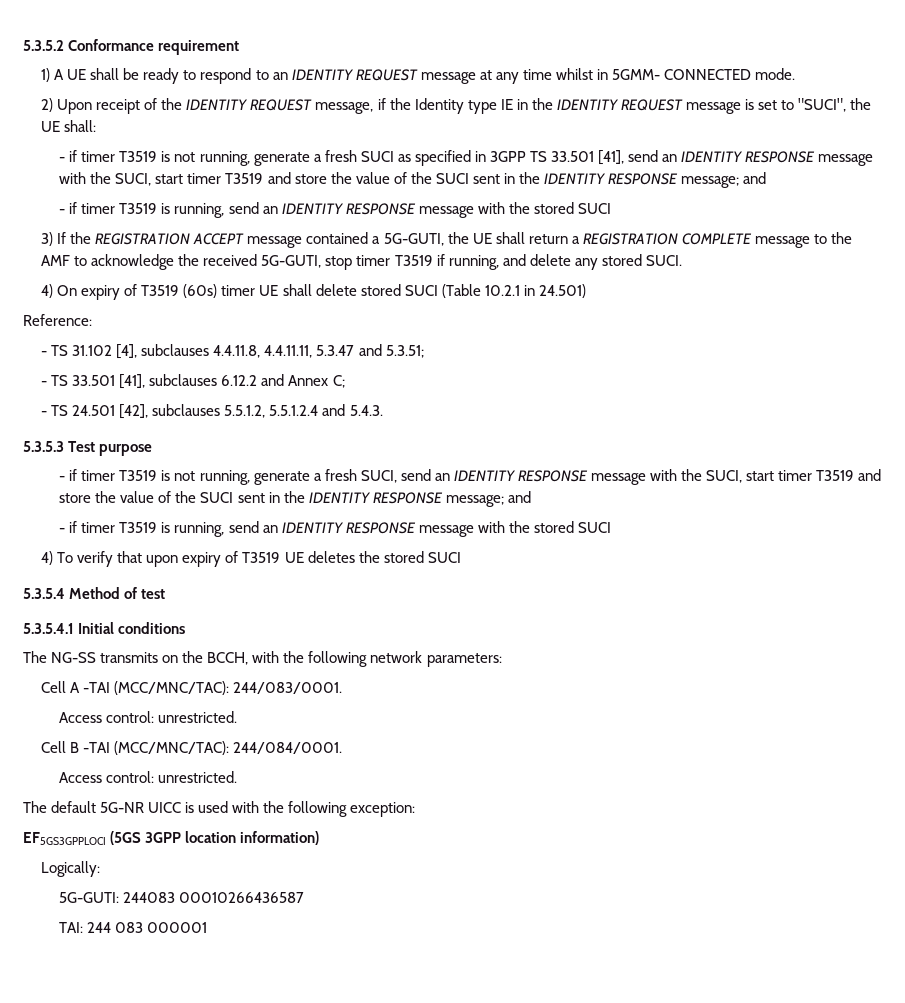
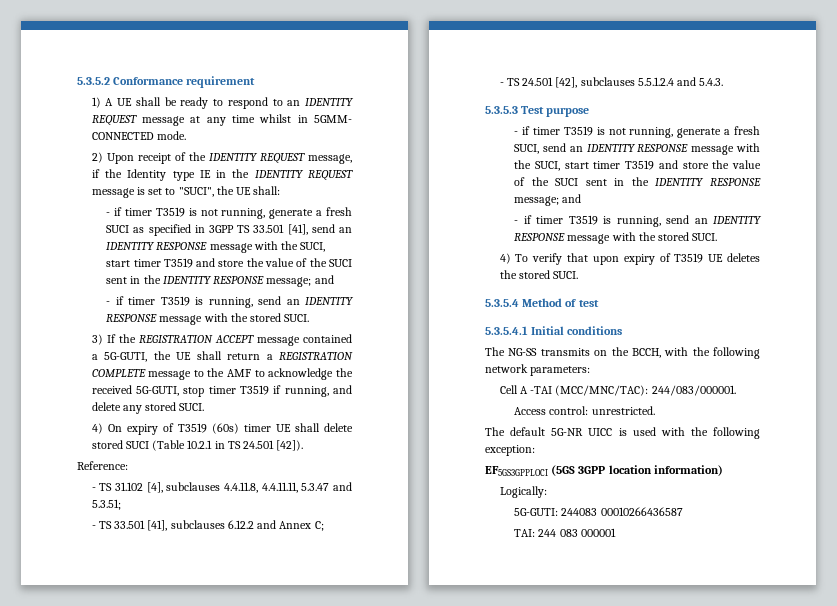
[577,203,611,214] SUCI -> [284,314,310,322] SUCI.
[538,284,586,298] 24.501) -> [227,440,304,451] TS 24.501 [42]).
[224,405,266,418] 5.5.1.2, -> (635, 81) none
[577,522,611,533] SUCI -> [692,233,718,241] SUCI.
[427,552,461,563] SUCI -> [553,271,579,279] SUCI.
[233,682,343,694] [59,711,238,723] [41,741,343,755] 244/083/0001. // Access control: unrestricted. // Cell B -TAI (MCC/MNC/TAC): 244/084/0001. -> [651,385,736,396] 244/083/000001.

